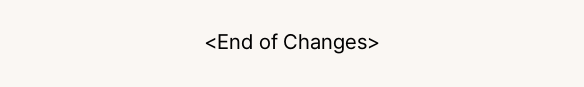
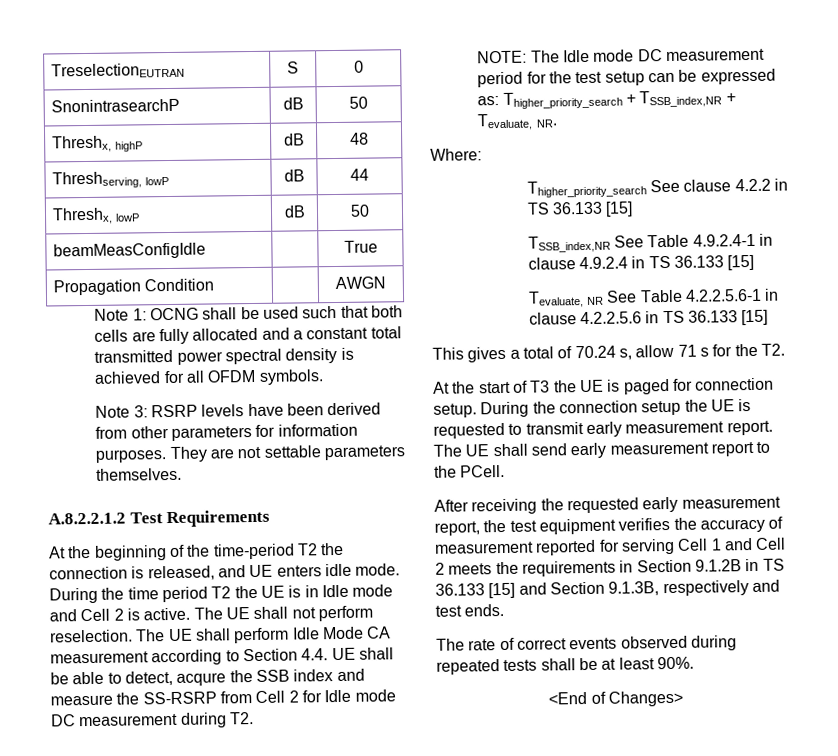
(203, 42) none -> [50,62,185,79] [287,61,299,74] [353,60,364,73] [50,98,180,113] [282,97,304,110] [349,96,368,109] [51,135,144,153] [283,133,305,146] [350,132,369,145] [51,171,170,189] [283,169,305,182] [350,168,369,181] [51,207,141,225] [283,205,306,218] [350,204,370,217] [52,242,206,260] [343,240,378,253] [52,278,215,296] [335,276,386,289] [94,305,403,321] [94,326,402,345] [94,347,354,365] [94,369,324,385] [95,402,382,418] [95,423,358,441] [95,445,405,463] [96,467,183,481] [48,509,271,528] [49,542,345,561] [49,563,401,581] [49,584,394,604] [49,605,373,622] [50,626,392,644] [50,647,394,666] [50,668,365,686] [50,689,396,706] [51,712,254,728] [477,48,765,64] [477,68,776,88] [477,90,736,109] [477,113,557,131] [430,148,482,161] [526,178,788,198] [526,201,634,217] [527,233,773,253] [527,254,755,271] [527,288,780,308] [528,309,769,326] [432,343,785,363] [433,377,775,395] [433,399,752,418] [433,420,773,439] [433,441,771,459] [434,464,506,478] [434,496,781,515] [434,516,784,536] [434,537,787,556] [435,558,785,577] [435,579,780,599] [435,603,505,617] [436,635,737,651] [436,656,694,675] TreselectionEUTRAN | S | 0 // SnonintrasearchP | dB | 50 // Threshx, highP | dB | 48 // Threshserving, lowP | dB | 44 // Threshx, lowP | dB | 50 // beamMeasConfigIdle | | True // Propagation Condition | | AWGN // Note 1: OCNG shall be used such that both cells are fully allocated and a constant total transmitted power spectral density is achieved for all OFDM symbols. // Note 3: RSRP levels have been derived from other parameters for information purposes. They are not settable parameters themselves. // A.8.2.2.1.2 Test Requirements // At the beginning of the time-period T2 the connection is released, and UE enters idle mode. During the time period T2 the UE is in Idle mode and Cell 2 is active. The UE shall not perform reselection. The UE shall perform Idle Mode CA measurement according to Section 4.4. UE shall be able to detect, acqure the SSB index and measure the SS-RSRP from Cell 2 for Idle mode DC measurement during T2. // NOTE: The Idle mode DC measurement period for the test setup can be expressed as: Thigher_priority_search + TSSB_index,NR + Tevaluate, NR. // Where: // Thigher_priority_search See clause 4.2.2 in TS 36.133 [15] // TSSB_index,NR See Table 4.9.2.4-1 in clause 4.9.2.4 in TS 36.133 [15] // Tevaluate, NR See Table 4.2.2.5.6-1 in clause 4.2.2.5.6 in TS 36.133 [15] // This gives a total of 70.24 s, allow 71 s for the T2. // At the start of T3 the UE is paged for connection setup. During the connection setup the UE is requested to transmit early measurement report. The UE shall send early measurement report to the PCell. // After receiving the requested early measurement report, the test equipment verifies the accuracy of measurement reported for serving Cell 1 and Cell 2 meets the requirements in Section 9.1.2B in TS 36.133 [15] and Section 9.1.3B, respectively and test ends. // The rate of correct events observed during repeated tests shall be at least 90%. //

